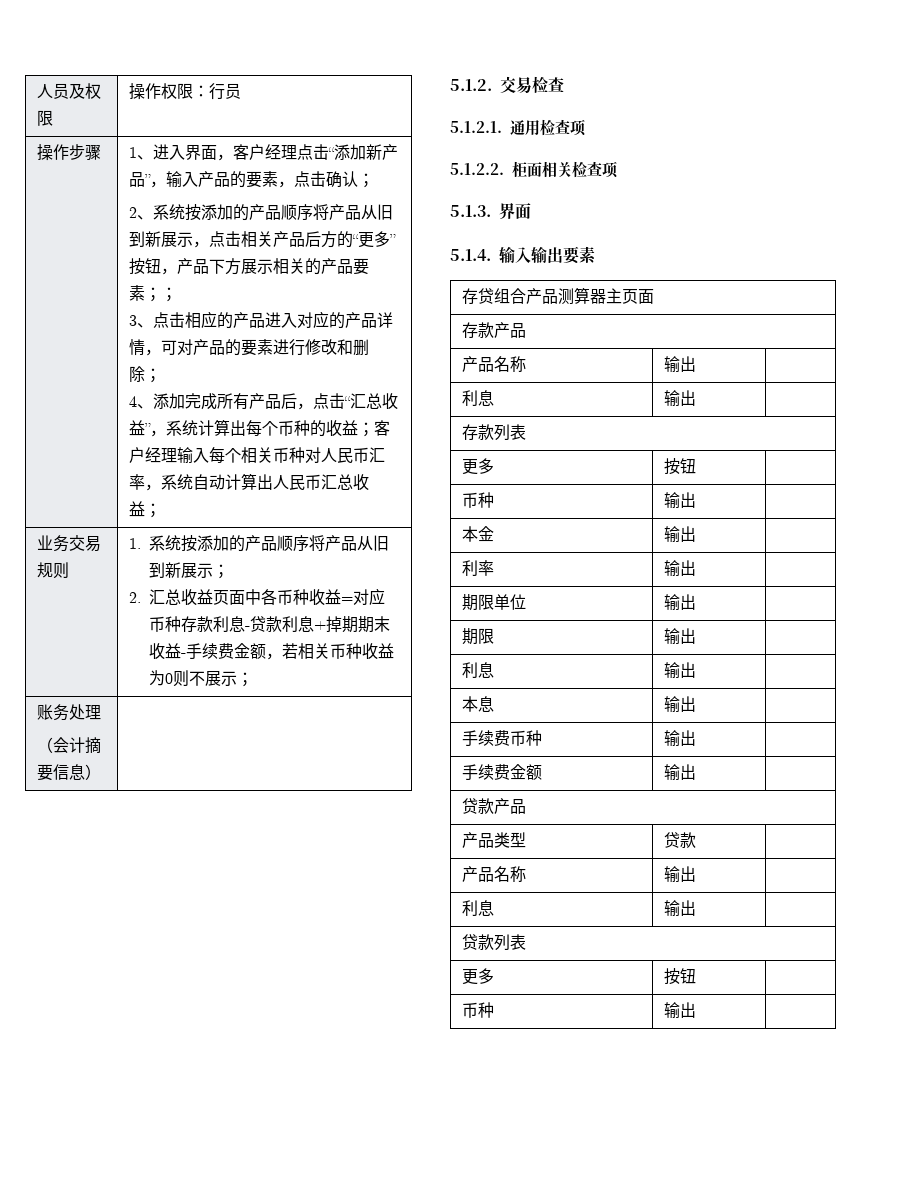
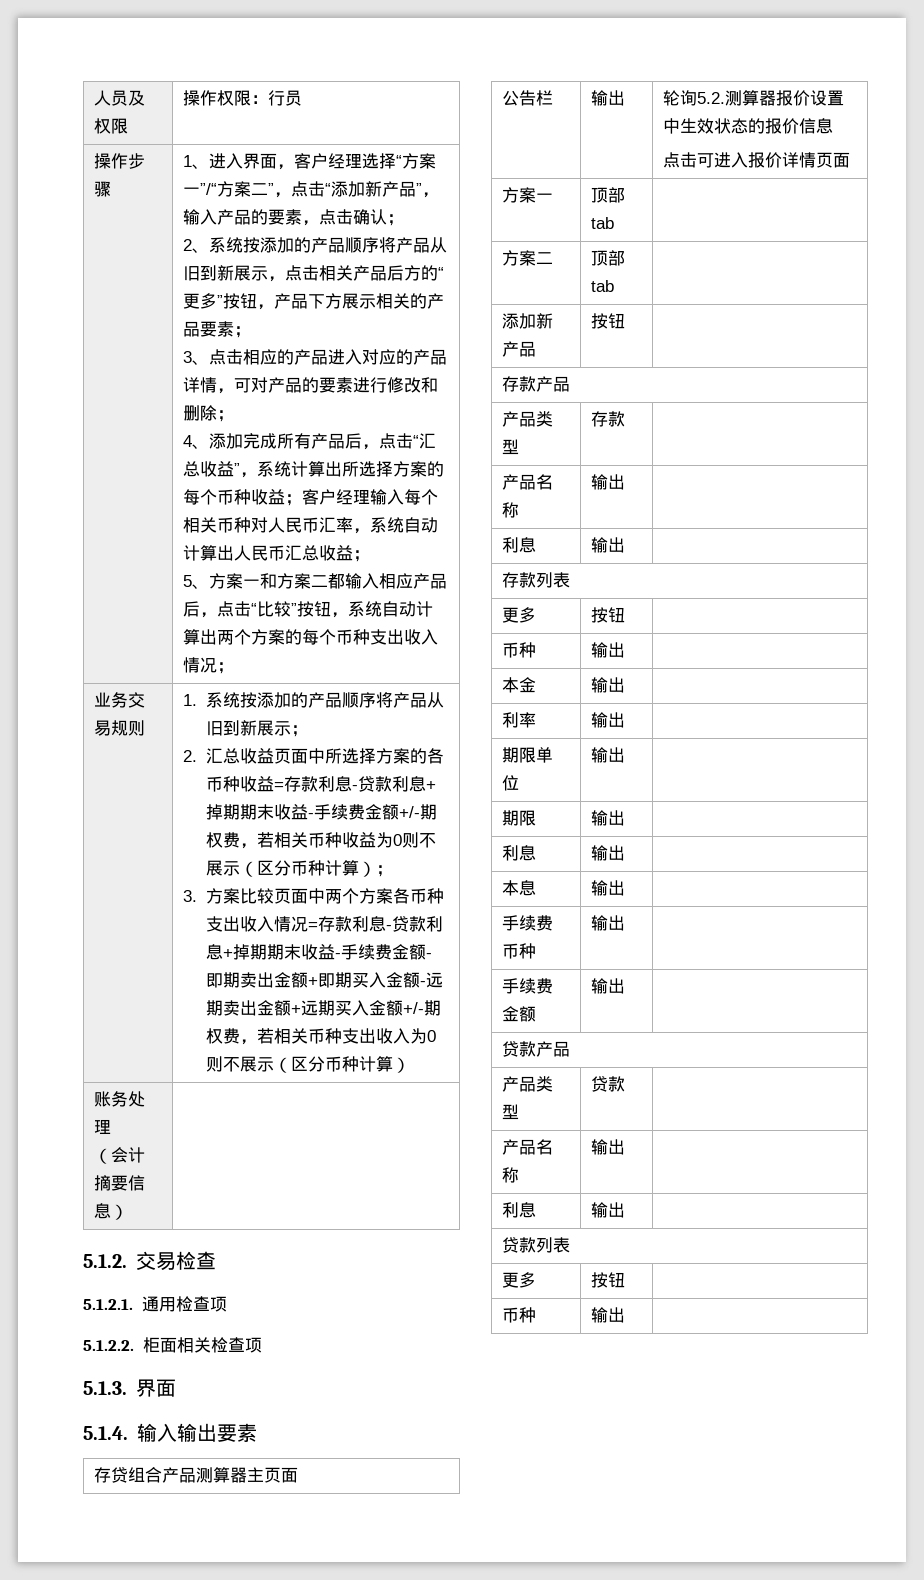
(297, 152) none -> [362,153,437,169] [183,181,292,198] 选择“方案一”/“方案二”，
[160,287,177,302] ； -> (252, 332) none
[245,420,326,437] 每个币种的 -> [342,461,445,477] [183,489,252,505] 所选择方案的每个币种
(161, 510) none -> [183,573,448,589] [183,601,434,618] [183,629,439,645] [183,657,235,674] // 5、方案一和方案二都输入相应产品后，点击“比较”按钮，系统自动计算出两个方案的每个币种支出收入情况；
(261, 597) none -> [324,748,427,764] 所选择方案的
[352,588,385,605] [148,616,181,632] 对应币种 -> (284, 786) none
(266, 651) none -> [398,804,437,820] [205,832,240,848] +/-期权费
[236,672,253,687] ； -> [239,860,393,877] [183,888,444,904] [205,916,443,932] [205,944,432,960] [205,972,443,988] [205,1000,441,1016] [205,1028,436,1045] [205,1056,410,1073] （区分币种计算）； // 3.方案比较页面中两个方案各币种支出收入情况=存款利息-贷款利息+掉期期末收益-手续费金额-即期卖出金额+即期买入金额-远期卖出金额+远期买入金额+/-期权费，若相关币种支出收入为0则不展示（区分币种计算）
(654, 296) none -> [502,90,554,106] [591,90,626,106] [663,90,845,106] [663,118,834,134] [663,152,851,168] [502,187,554,203] [591,187,626,203] [591,217,615,229] [502,250,554,266] [591,250,626,266] [591,280,615,292] [502,313,554,329] [502,341,537,357] [591,313,626,329] // 公告栏 | 输出 | 轮询5.2.测算器报价设置中生效状态的报价信息 // 点击可进入报价详情页面 // 方案一 | 顶部tab | // 方案二 | 顶部tab | // 添加新产品 | 按钮 |
(526, 330) none -> [502,411,554,427] [502,439,520,455] [591,411,626,427] // 产品类型 | 存款 |

